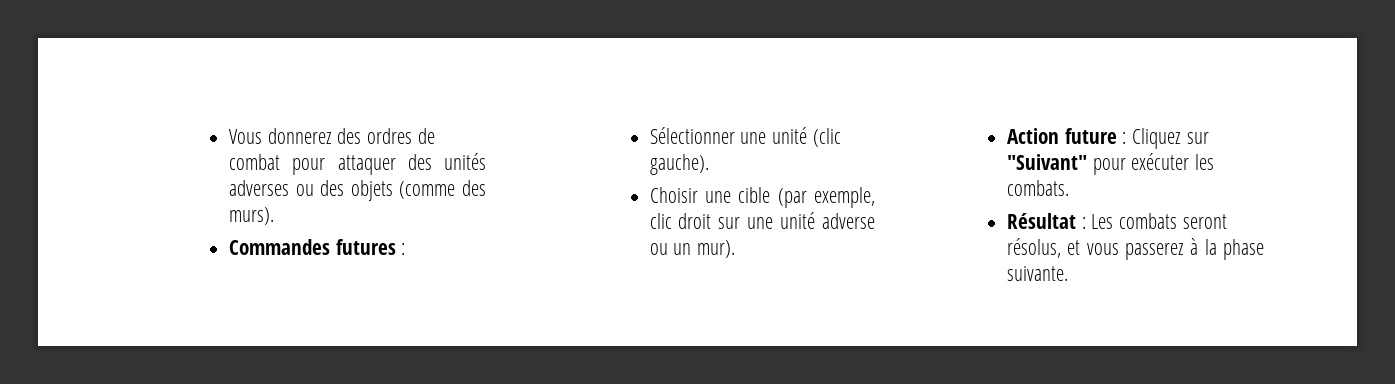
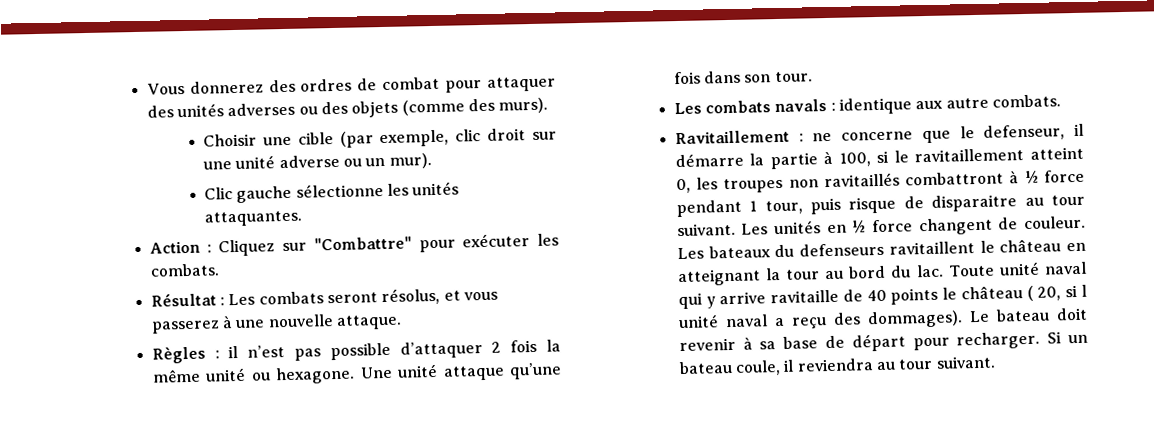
[229,239,406,255] [649,127,841,147] [649,154,709,175] // Commandes futures : // Sélectionner une unité (clic gauche). -> (549, 105) none
(735, 249) none -> [203,181,460,203] [203,210,303,227] // Clic gauche sélectionne les unités attaquantes.
[1064,128,1117,144] future -> (201, 247) none
[1007,154,1088,170] "Suivant" -> [313,236,412,251] "Combattre"
[1204,239,1264,260] [1007,266,1069,281] la phase suivante. -> [235,314,403,330] [151,339,561,364] [151,362,562,385] [673,70,813,85] [673,94,1062,115] [674,123,1084,145] [674,146,1084,170] [675,169,1085,194] [675,194,1085,218] [676,215,1086,237] [676,238,1086,260] [677,261,1087,287] [677,284,1088,310] [677,307,1088,329] [678,331,1088,352] [678,355,996,376] une nouvelle attaque. // Règles : il n’est pas possible d’attaquer 2 fois la même unité ou hexagone. Une unité attaque qu’une fois dans son tour. // Les combats navals : identique aux autre combats. // Ravitaillement : ne concerne que le defenseur, il démarre la partie à 100, si le ravitaillement atteint 0, les troupes non ravitaillés combattront à ½ force pendant 1 tour, puis risque de disparaitre au tour suivant. Les unités en ½ force changent de couleur. Les bateaux du defenseurs ravitaillent le château en atteignant la tour au bord du lac. Toute unité naval qui y arrive ravitaille de 40 points le château ( 20, si l unité naval a reçu des dommages). Le bateau doit revenir à sa base de départ pour recharger. Si un bateau coule, il reviendra au tour suivant.

